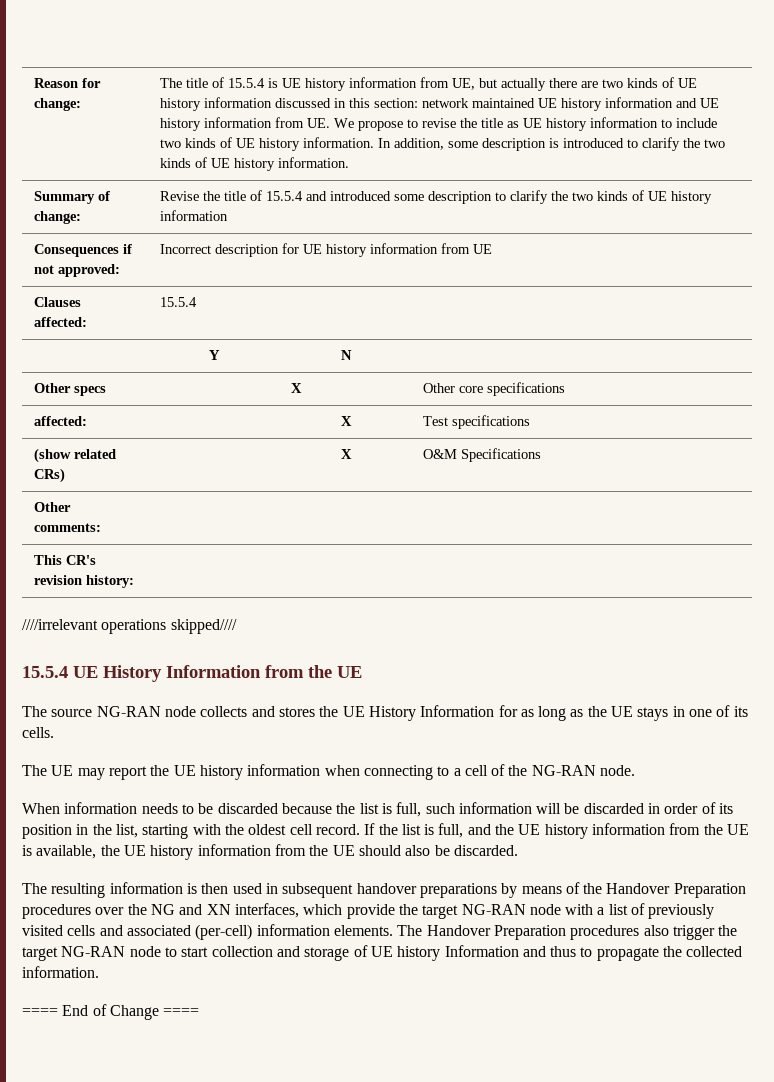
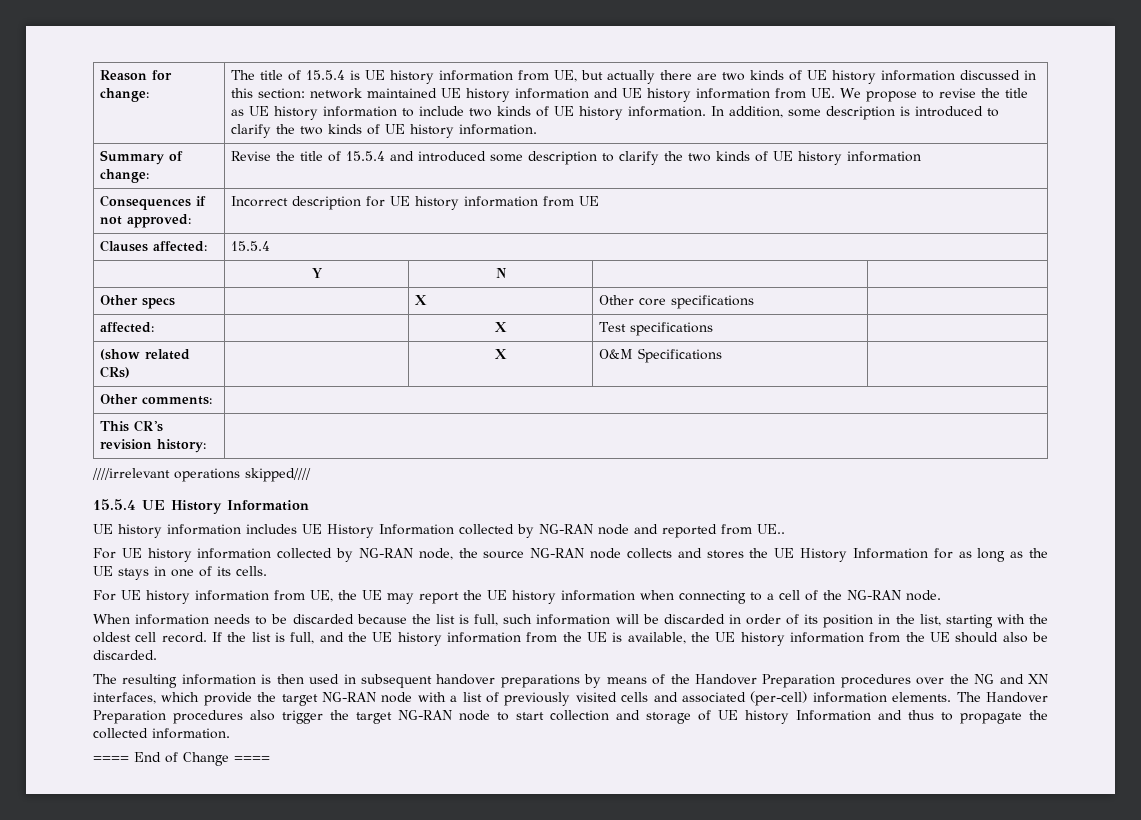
[265,665,362,678] [22,706,47,717] from the UE // The -> [93,524,785,538] [93,548,478,562] // UE history information includes UE History Information collected by NG-RAN node and reported from UE.. // For UE history information collected by NG-RAN node, the
[22,765,47,776] The -> [93,590,357,604] For UE history information from UE, the

